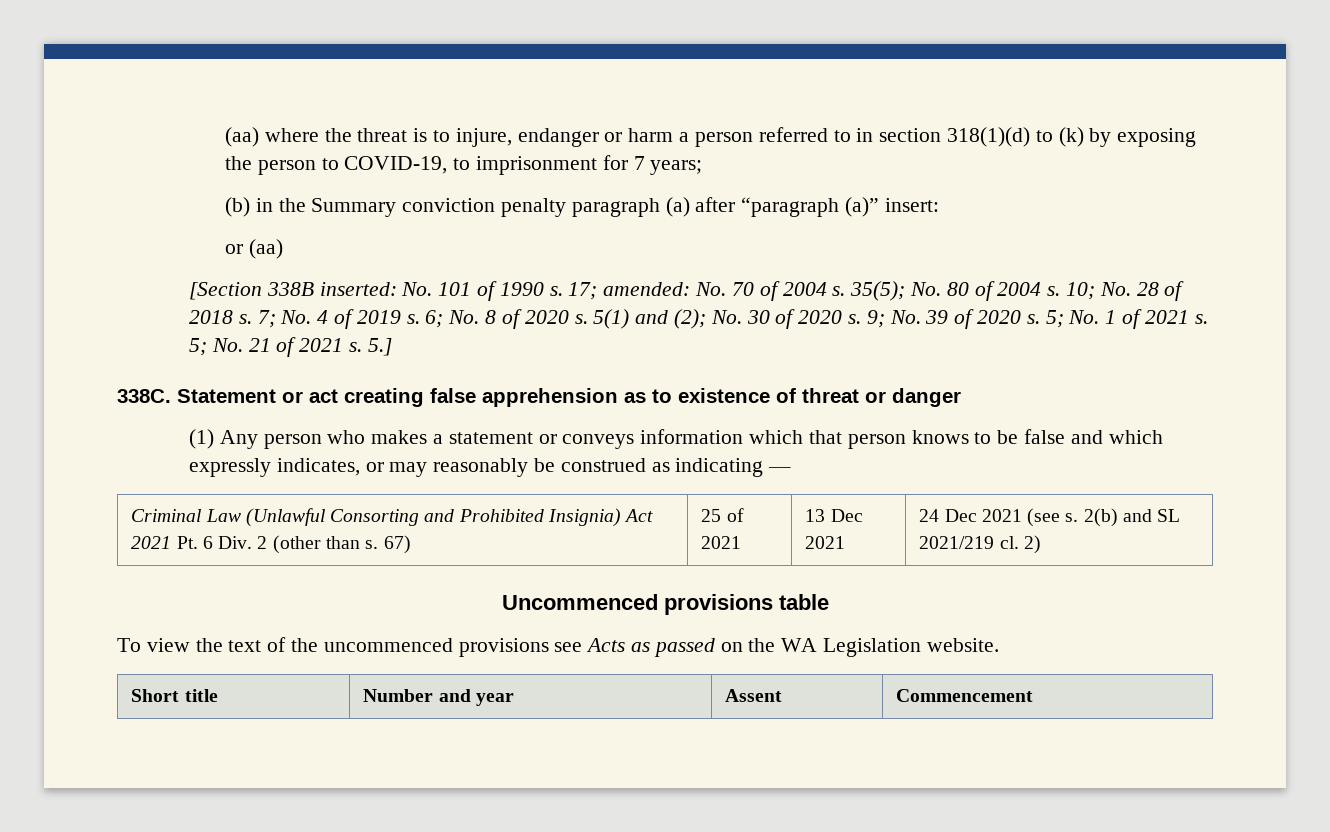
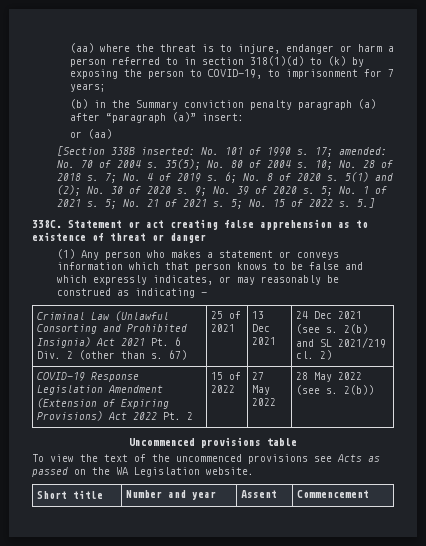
(363, 347) none -> [231,199,352,209] 5; No. 15 of 2022 s.
(1041, 544) none -> [36,372,139,382] [36,385,163,395] [36,398,169,409] [36,411,193,421] [210,372,241,380] [210,385,235,393] [251,372,264,380] [251,385,270,395] [251,398,276,406] [295,372,362,382] [295,385,374,395] // COVID-19 Response Legislation Amendment (Extension of Expiring Provisions) Act 2022 Pt. 2 | 15 of 2022 | 27 May 2022 | 28 May 2022 (see s. 2(b))

